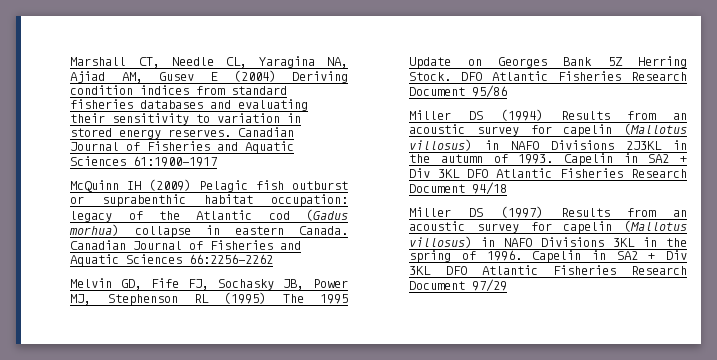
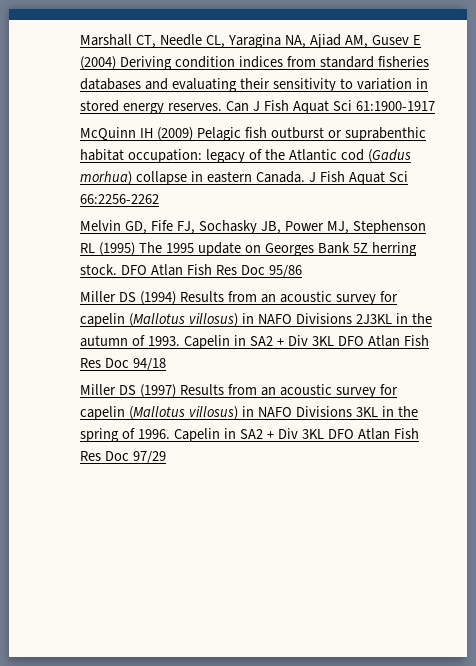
[238,127,295,137] [70,141,295,154] [70,156,127,166] Canadian Journal of Fisheries and Aquatic Sciences -> [226,100,352,114] Can J Fish Aquat Sci
[70,240,302,250] [70,254,183,267] Canadian Journal of Fisheries and Aquatic Sciences -> [309,171,408,185] J Fish Aquat Sci
[409,57,452,69] Update -> [198,242,242,256] update
[638,56,687,68] [409,71,687,81] [409,87,466,96] Herring Stock. DFO Atlantic Fisheries Research Document -> [371,242,417,256] [80,264,266,276] herring stock. DFO Atlan Fish Res Doc
[496,168,687,178] [409,184,466,193] Atlantic Fisheries Research Document -> [367,335,429,347] [80,358,130,368] Atlan Fish Res Doc
[481,265,687,275] [409,281,466,290] Atlantic Fisheries Research Document -> [357,428,419,440] [80,451,130,461] Atlan Fish Res Doc

